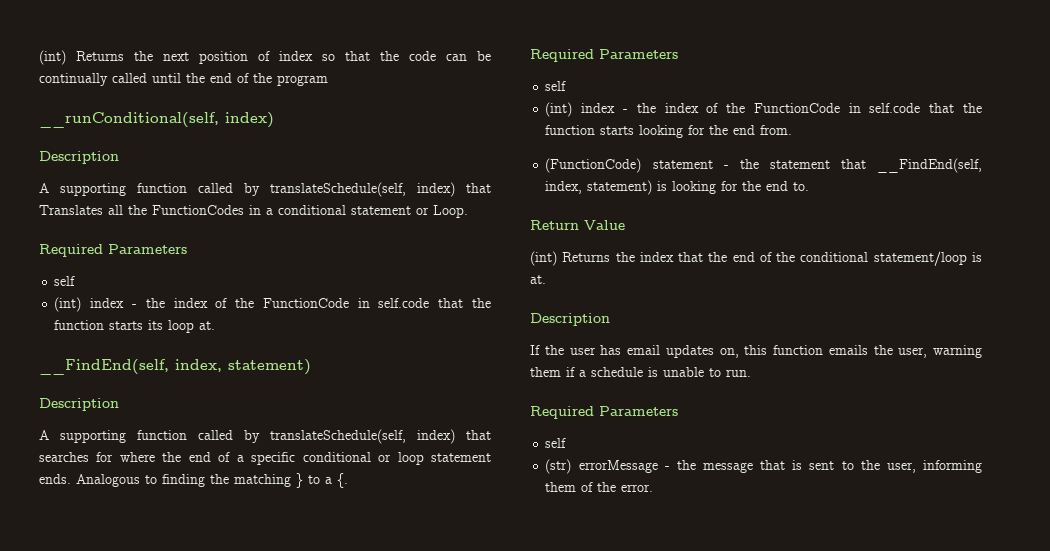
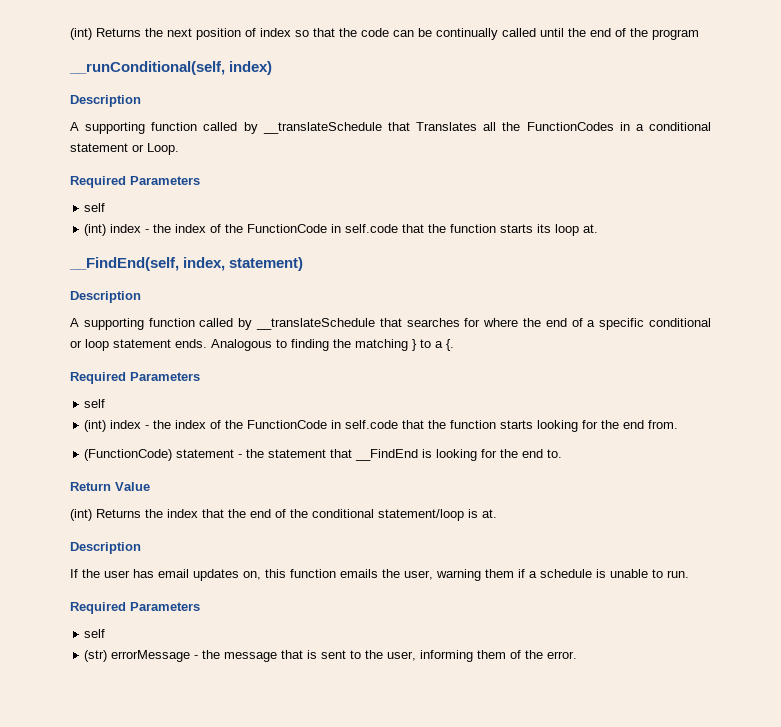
[270,182,455,197] translateSchedule(self, index) -> [262,122,382,134] __translateSchedule
[270,429,455,444] translateSchedule(self, index) -> [256,318,375,330] __translateSchedule
[877,158,982,173] [545,180,653,195] __FindEnd(self, index, statement) -> [355,449,419,461] __FindEnd

